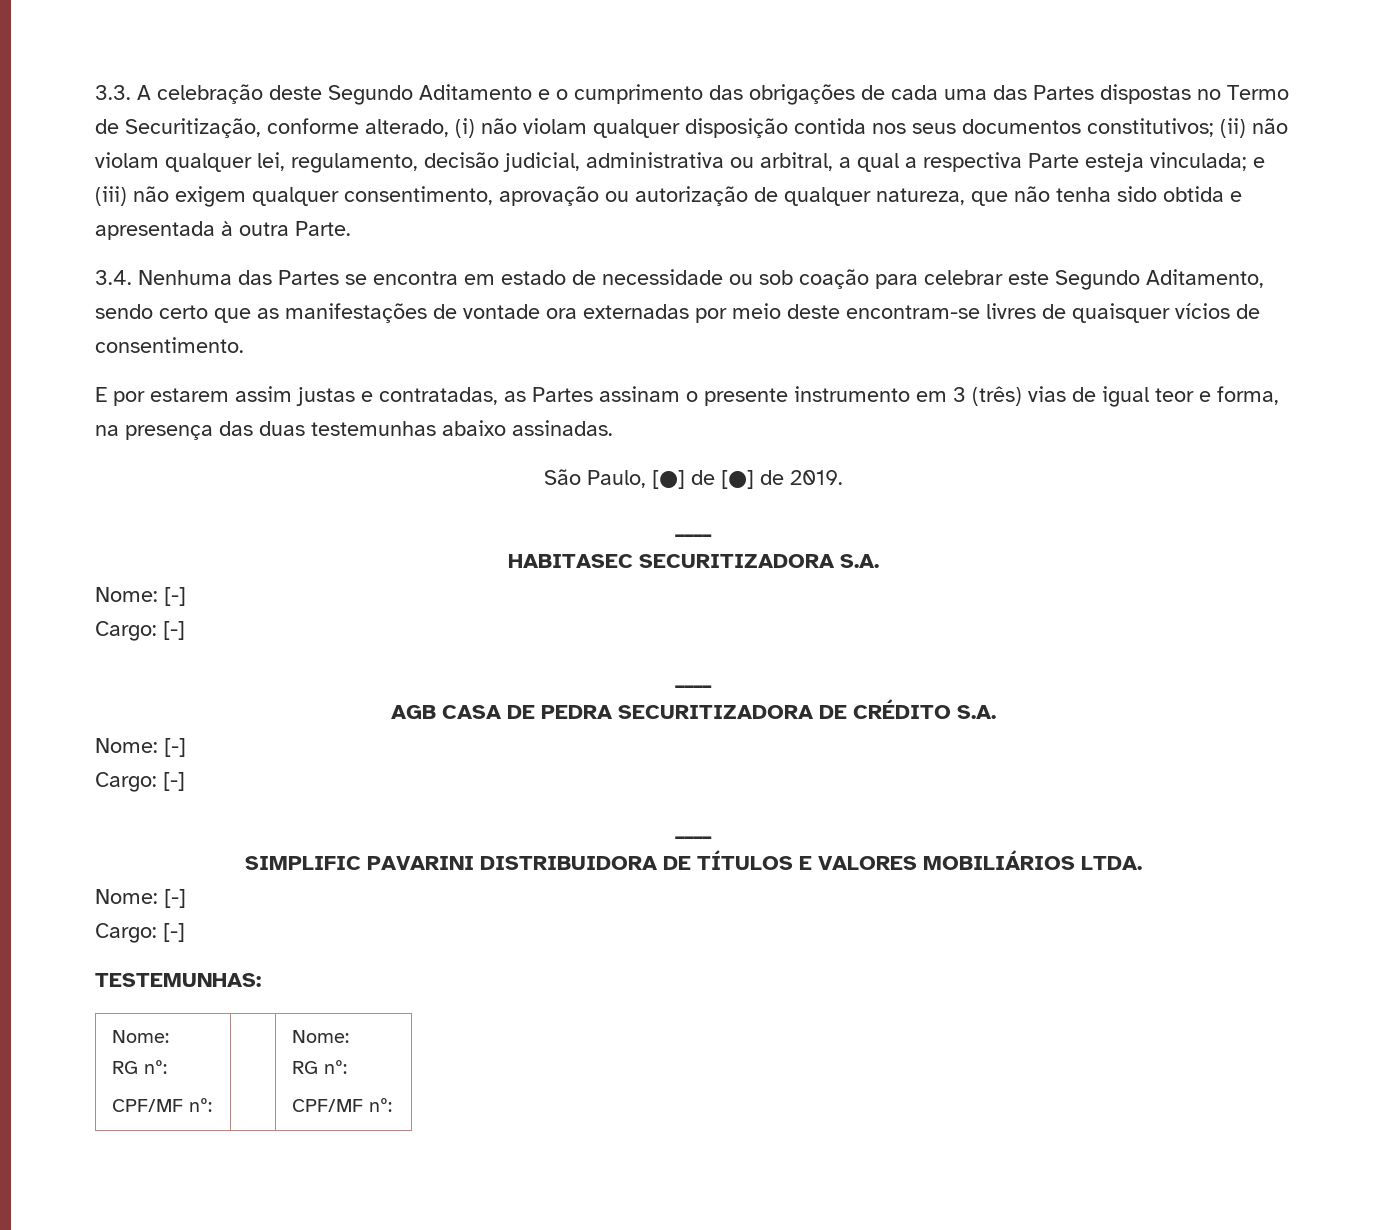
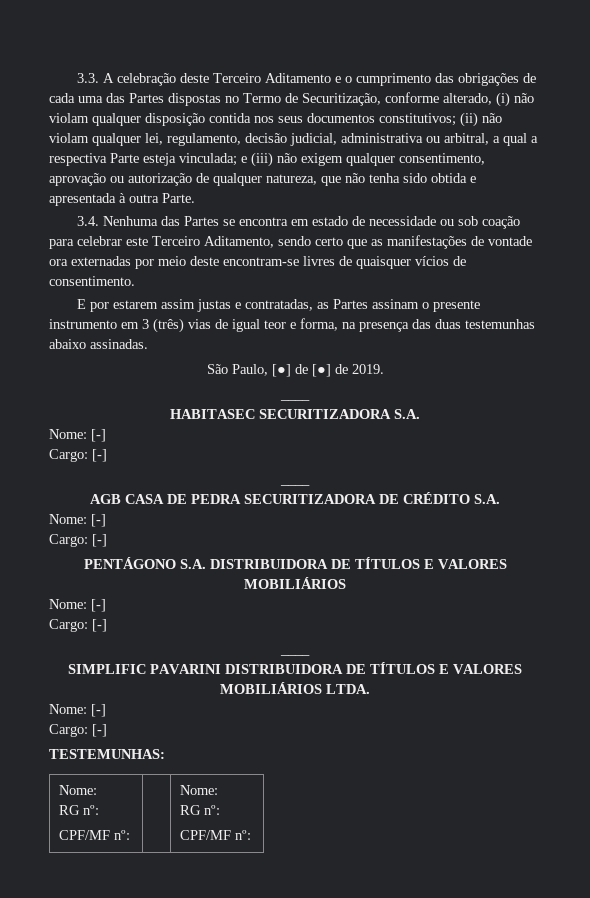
[328,85,413,105] Segundo -> [212,73,261,83] Terceiro
[1055,270,1140,290] Segundo -> [152,236,200,246] Terceiro
(185, 781) none -> [83,557,507,569] [244,577,346,589] [49,599,106,612] [49,619,107,632] // PENTÁGONO S.A. DISTRIBUIDORA DE TÍTULOS E VALORES MOBILIÁRIOS // Nome: [-] // Cargo: [-]

